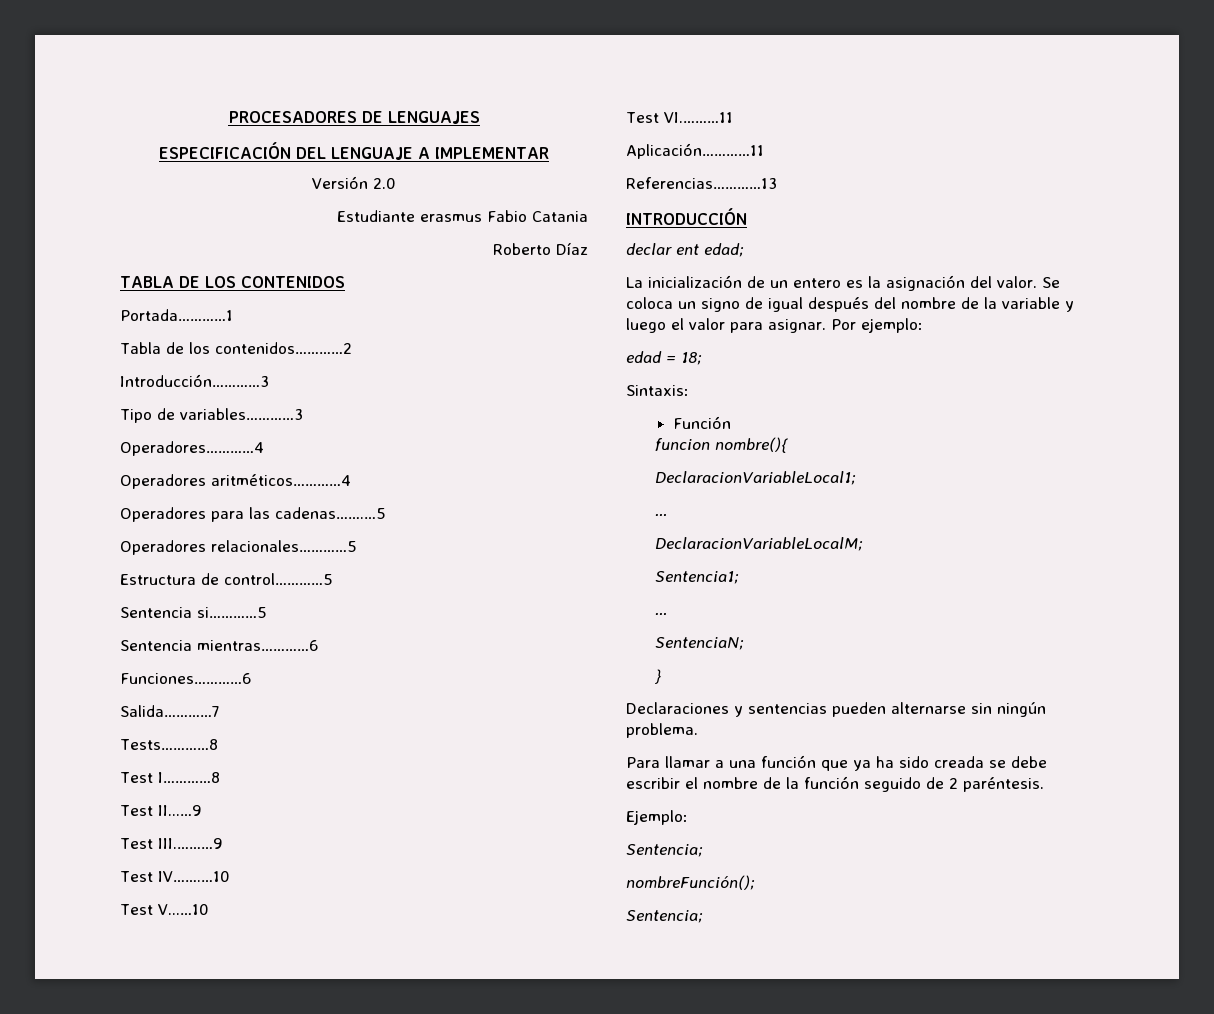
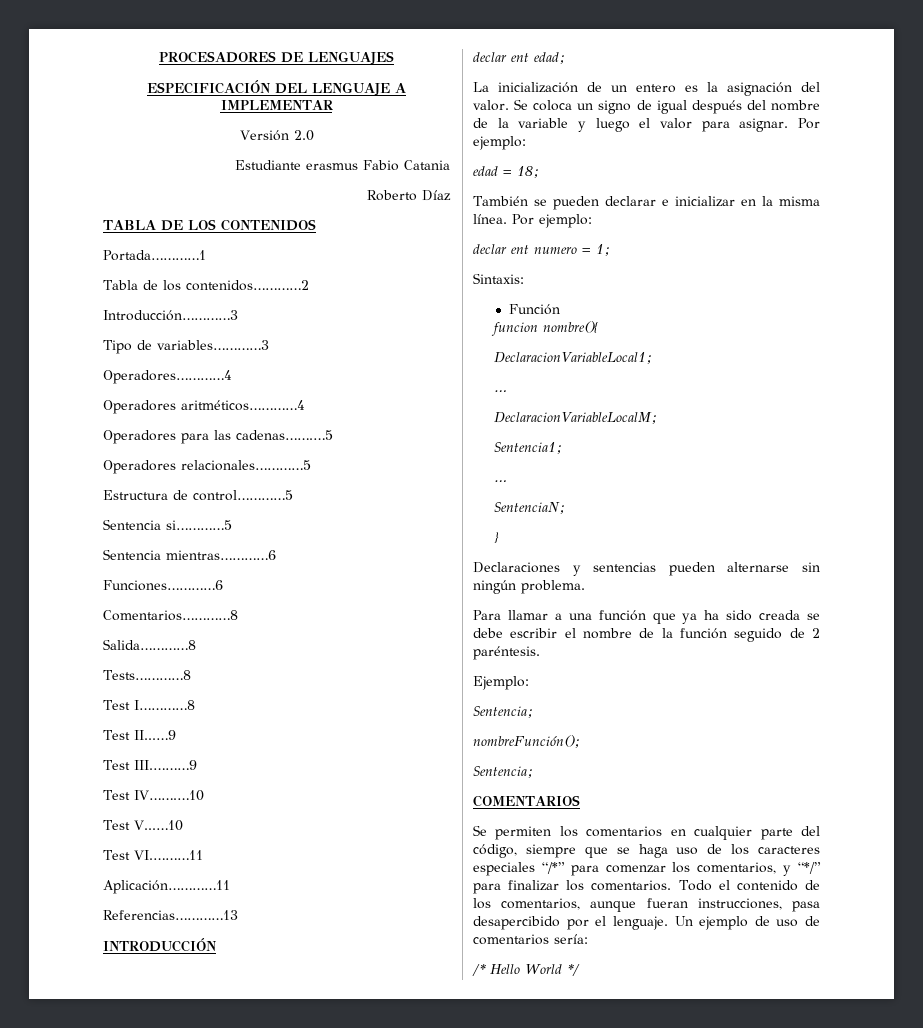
[120,705,219,717] Salida…………7 -> [103,610,238,621] [103,639,196,650] Comentarios…………8 // Salida…………8
(702, 358) none -> [473,196,820,210] [473,214,592,228] [473,244,610,256] // También se pueden declarar e inicializar en la misma línea. Por ejemplo: // declar ent numero = 1;
(703, 916) none -> [473,795,580,807] [473,825,820,840] [473,844,820,858] [473,862,821,876] [473,880,820,894] [473,898,820,912] [473,916,820,930] [473,934,588,945] [472,964,580,976] // COMENTARIOS // Se permiten los comentarios en cualquier parte del código, siempre que se haga uso de los caracteres especiales “/*” para comenzar los comentarios, y “*/” para finalizar los comentarios. Todo el contenido de los comentarios, aunque fueran instrucciones, pasa desapercibido por el lenguaje. Un ejemplo de uso de comentarios sería: // /* Hello World */

